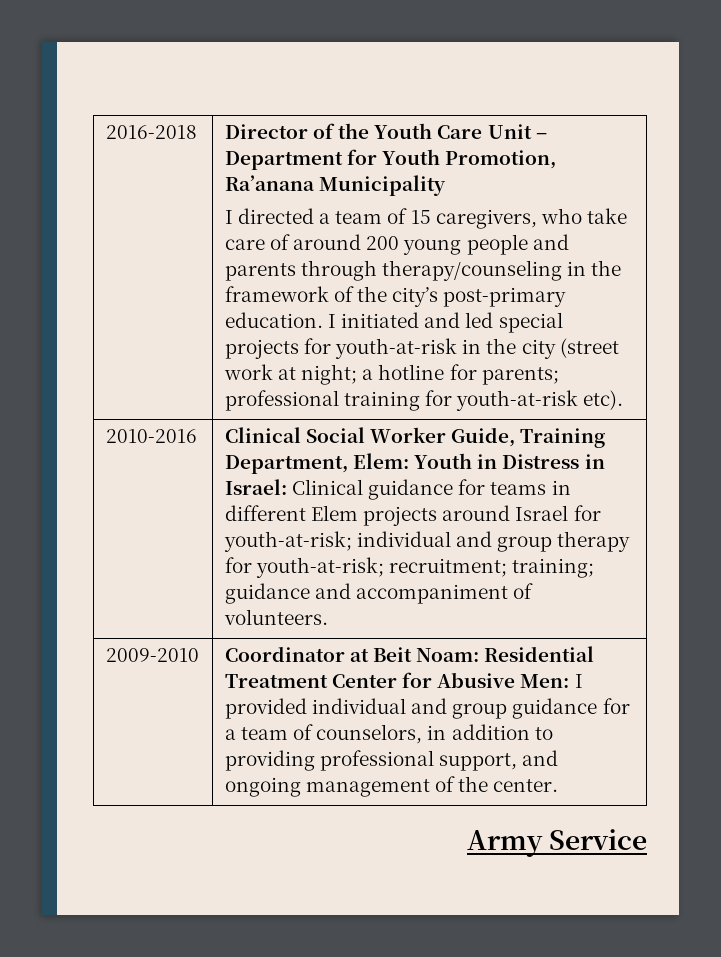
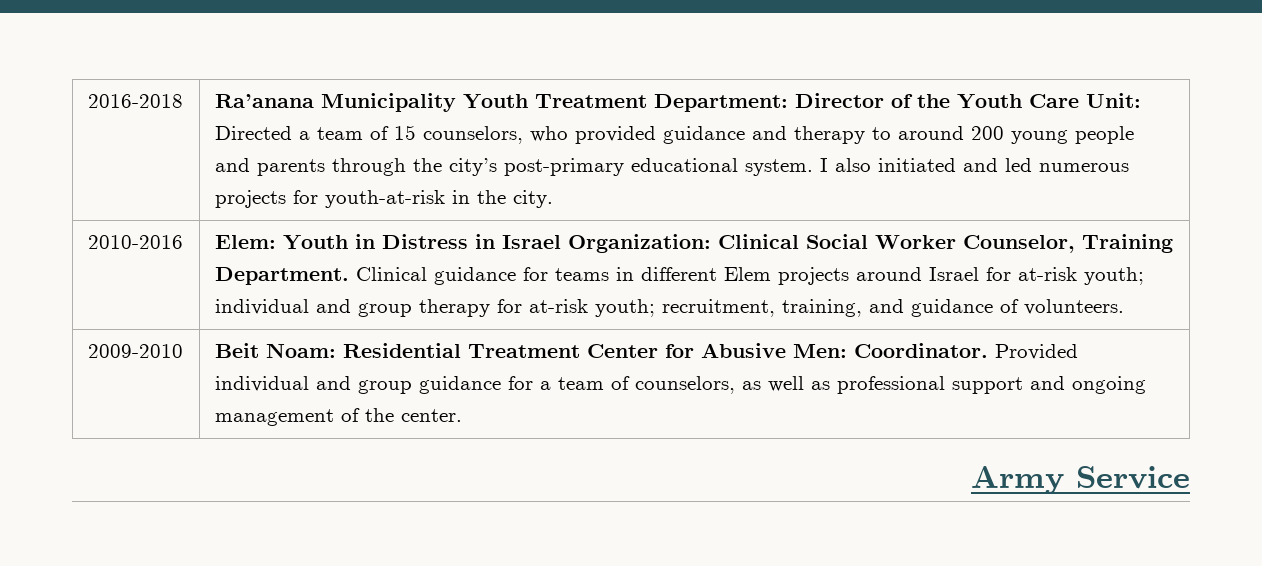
(197, 132) none -> [214,93,788,112] Ra’anana Municipality Youth Treatment Department:
[487,124,547,139] [224,149,557,170] [224,175,447,196] [224,208,627,229] [224,234,291,250] Unit – Department for Youth Promotion, Ra’anana Municipality // I directed a team of 15 caregivers, who take care of -> [1085,93,1141,108] [214,125,891,144] Unit: Directed a team of 15 counselors, who provided guidance and therapy to
[382,260,622,281] [224,286,567,307] [224,312,337,328] therapy/counseling in the framework of the city’s post-primary education. I -> [412,158,871,176] the city’s post-primary educational system. I also
[498,312,563,333] special -> [1038,163,1129,172] numerous
[521,338,619,359] [223,364,559,385] [224,390,624,411] [105,429,197,443] [224,427,606,448] [224,455,348,474] city (street work at night; a hotline for parents; professional training for youth-at-risk etc). // 2010-2016 | Clinical Social Worker Guide, Training Department, -> [512,190,553,208] [87,235,183,249] city. // 2010-2016 |
[224,479,287,495] Israel: -> [501,234,1173,253] [214,267,349,285] Israel Organization: Clinical Social Worker Counselor, Training Department.
[223,531,352,552] youth-at-risk; -> [1017,267,1144,285] at-risk youth;
[256,557,595,578] [224,583,509,604] youth-at-risk; recruitment; training; guidance and accompaniment -> [528,299,993,317] at-risk youth; recruitment, training, and guidance
[224,646,370,662] Coordinator at -> (183, 351) none
[574,674,583,688] [224,698,307,719] I provided -> [853,343,1078,360] Coordinator. Provided
[427,724,553,740] [224,750,518,771] in addition to providing professional support, -> [741,376,1023,394] as well as professional support

